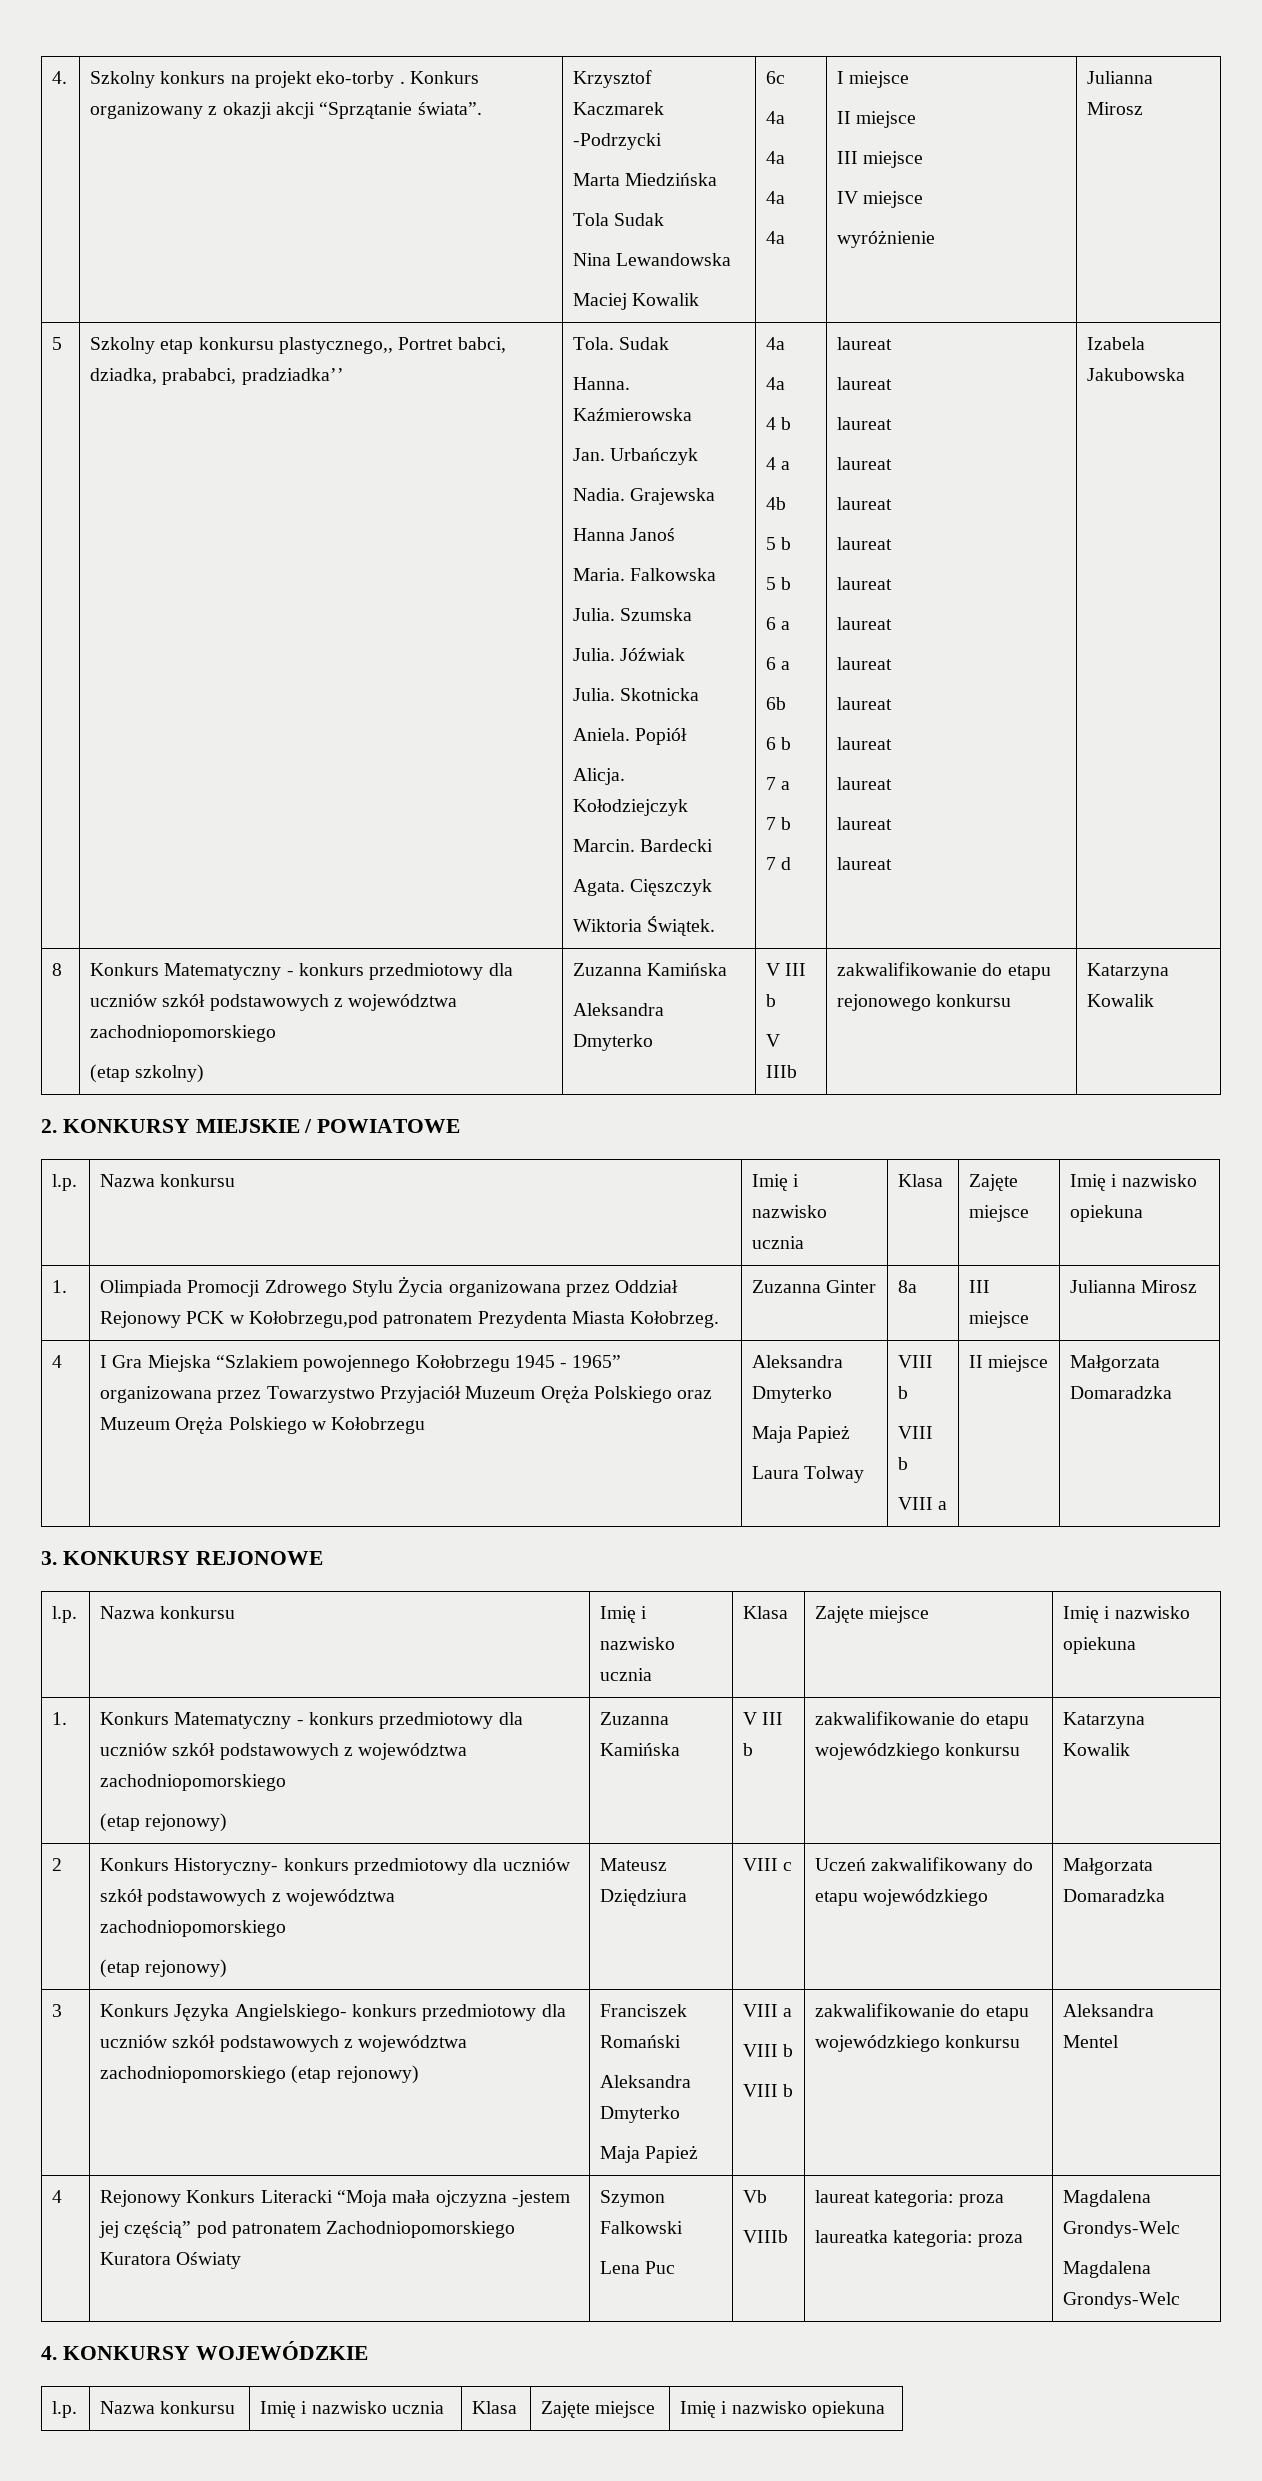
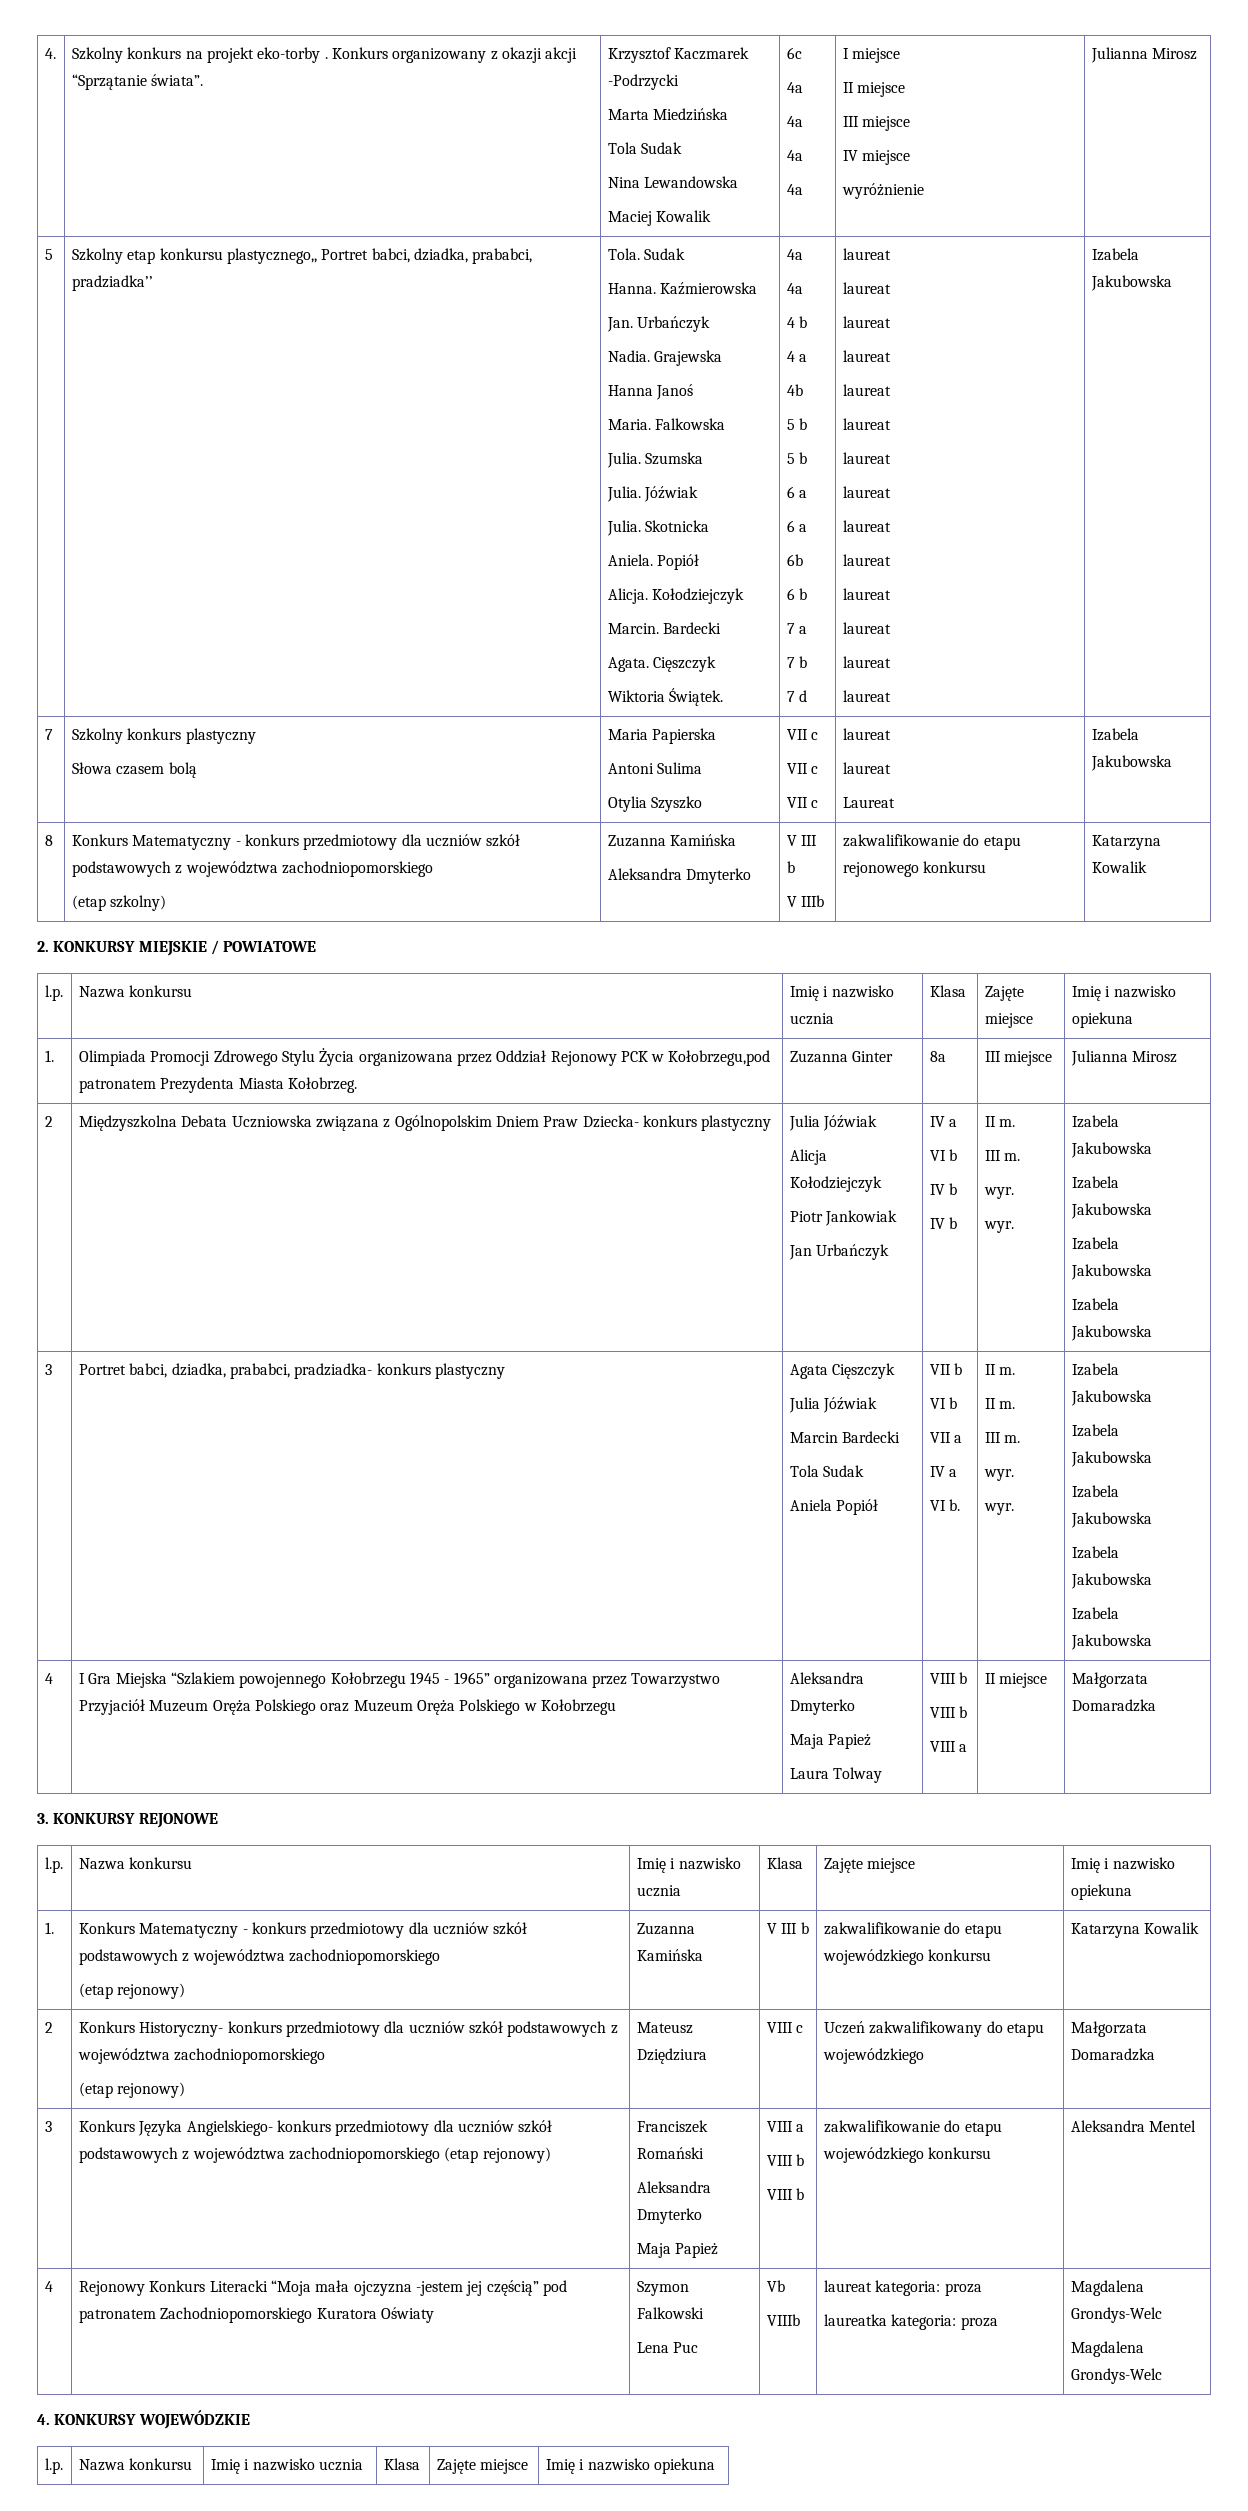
(1186, 374) none -> [44,729,53,740] [71,728,256,744] [71,762,197,778] [607,728,717,744] [607,762,703,774] [607,796,703,812] [786,729,819,740] [786,763,819,774] [786,797,819,808] [842,728,891,740] [842,762,891,774] [842,797,895,808] [1091,728,1139,741] [1090,755,1172,771] // 7 | Szkolny konkurs plastyczny // Słowa czasem bolą | Maria Papierska // Antoni Sulima // Otylia Szyszko | VII c // VII c // VII c | laureat // laureat // Laureat | Izabela Jakubowska
(1198, 1286) none -> [44,1116,53,1127] [78,1115,772,1131] [788,1115,878,1131] [789,1149,827,1165] [789,1176,882,1192] [789,1210,898,1226] [788,1244,890,1260] [929,1116,958,1127] [929,1149,958,1161] [929,1183,958,1195] [929,1217,958,1229] [984,1116,1016,1127] [984,1150,1021,1161] [983,1187,1014,1199] [983,1221,1014,1233] [1071,1115,1119,1128] [1070,1142,1152,1158] [1071,1176,1119,1189] [1070,1203,1152,1219] [1071,1237,1119,1250] [1070,1264,1152,1280] [1071,1298,1119,1311] [1070,1325,1152,1341] [44,1364,52,1375] [78,1363,505,1379] [789,1363,896,1379] [788,1397,878,1413] [789,1431,901,1443] [789,1465,865,1477] [789,1499,879,1515] [929,1363,963,1375] [929,1397,958,1409] [929,1432,963,1443] [929,1466,958,1477] [929,1499,961,1511] [984,1364,1016,1375] [984,1398,1016,1409] [984,1432,1021,1443] [983,1469,1014,1481] [983,1503,1014,1515] [1071,1363,1119,1376] [1070,1390,1152,1406] [1071,1424,1119,1437] [1070,1451,1152,1467] [1071,1485,1119,1498] [1070,1512,1152,1528] [1071,1546,1119,1559] [1070,1573,1152,1589] [1071,1607,1119,1620] [1070,1634,1152,1650] // 2 | Międzyszkolna Debata Uczniowska związana z Ogólnopolskim Dniem Praw Dziecka- konkurs plastyczny | Julia Jóźwiak // Alicja Kołodziejczyk // Piotr Jankowiak // Jan Urbańczyk | IV a // VI b // IV b // IV b | II m. // III m. // wyr. // wyr. | Izabela Jakubowska // Izabela Jakubowska // Izabela Jakubowska // Izabela Jakubowska // 3 | Portret babci, dziadka, prababci, pradziadka- konkurs plastyczny | Agata Cięszczyk // Julia Jóźwiak // Marcin Bardecki // Tola Sudak // Aniela Popiół | VII b // VI b // VII a // IV a // VI b. | II m. // II m. // III m. // wyr. // wyr. | Izabela Jakubowska // Izabela Jakubowska // Izabela Jakubowska // Izabela Jakubowska // Izabela Jakubowska

